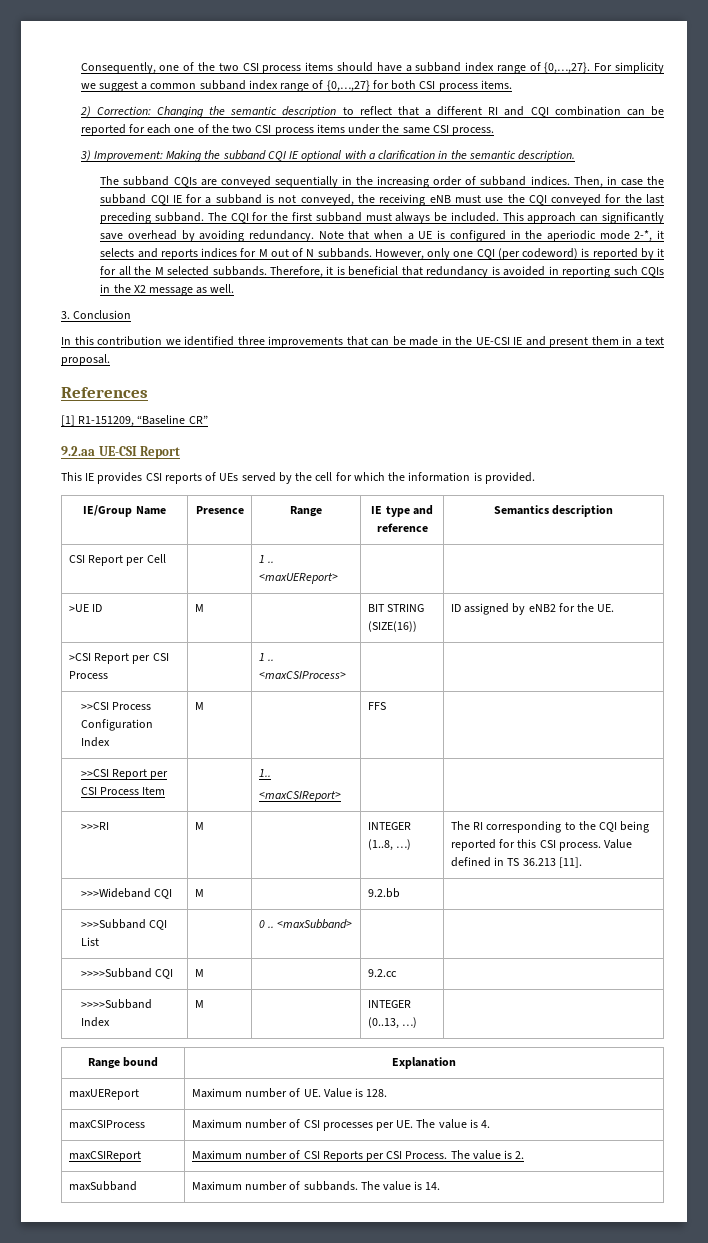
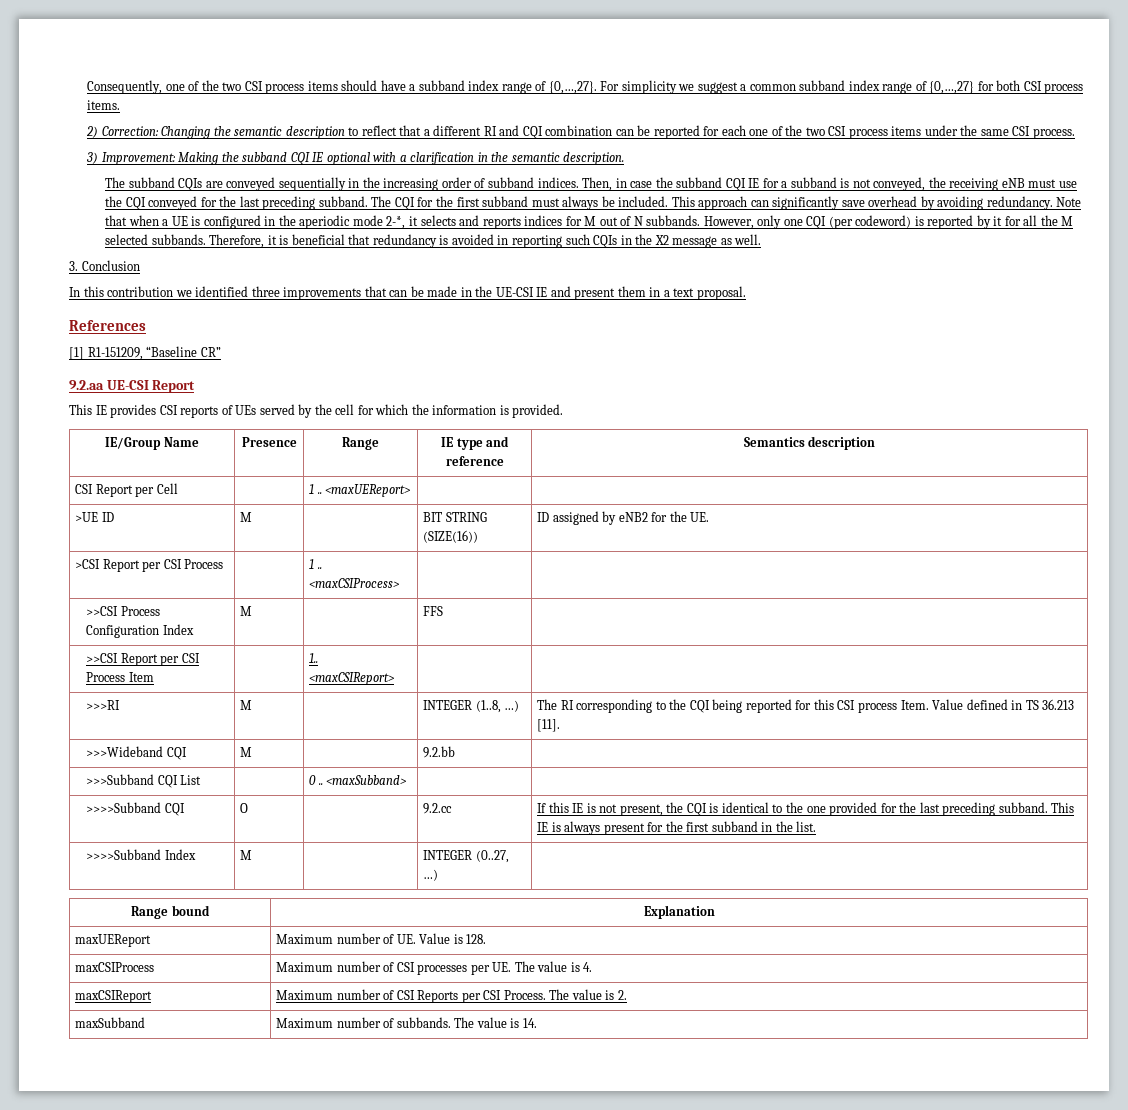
[558,842,601,851] process. -> [857,700,929,713] process Item.
[194,969,204,977] M -> [240,803,249,813] O
(397, 973) none -> [537,802,1075,816] [537,821,817,835] If this IE is not present, the CQI is identical to the one provided for the last preceding subband. This IE is always present for the first subband in the list.
[367,1017,399,1029] (0..13, -> [475,850,509,863] (0..27,

